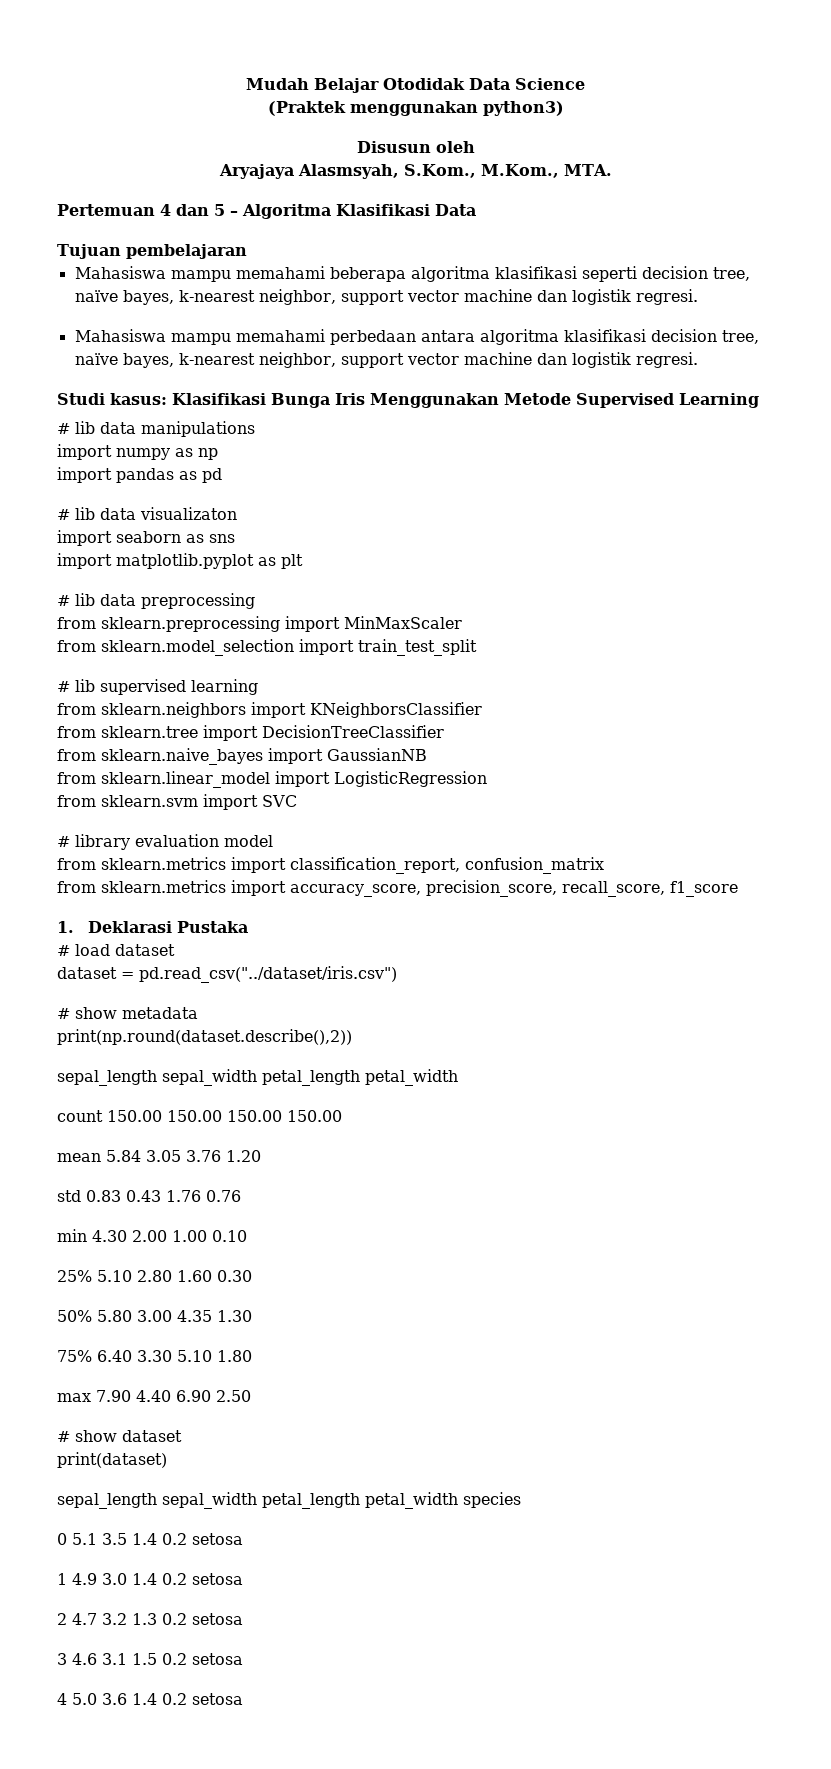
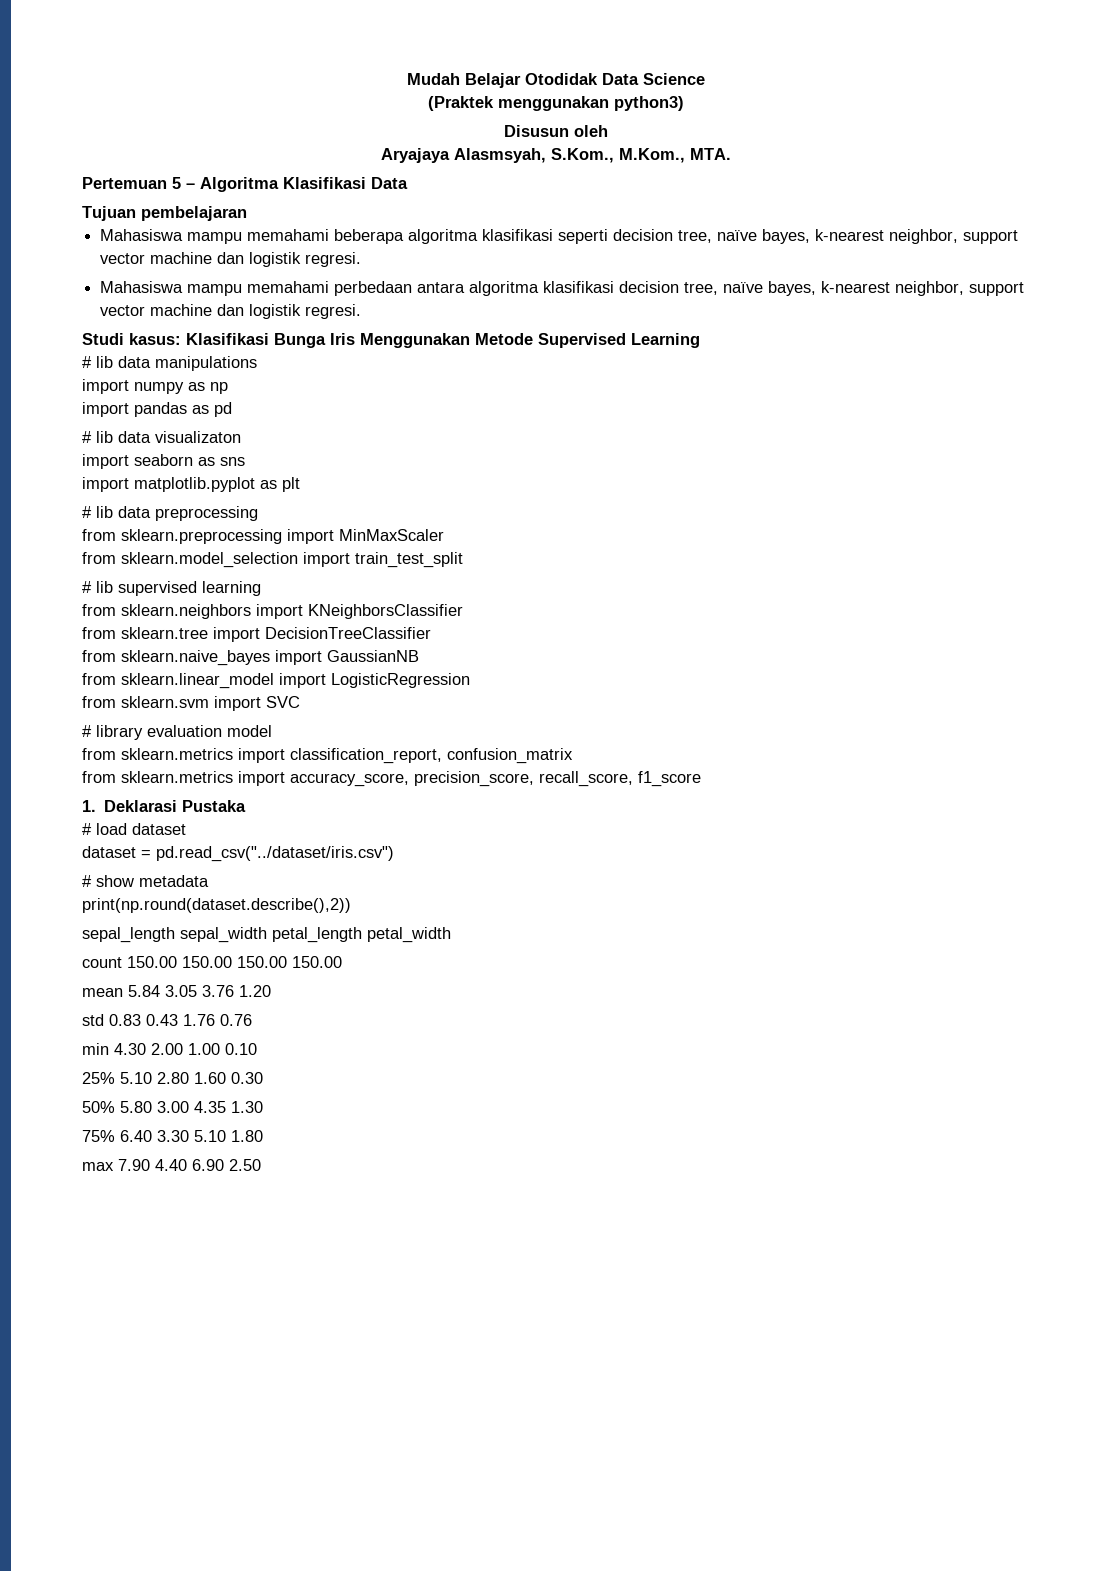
[160,204,209,216] 4 dan -> (167, 183) none
[57,1430,182,1442] [57,1452,167,1468] [57,1492,521,1509] [57,1533,243,1545] [57,1573,243,1585] [57,1613,243,1625] [57,1653,243,1665] [57,1693,243,1705] // # show dataset // print(dataset) // sepal_length sepal_width petal_length petal_width species // 0 5.1 3.5 1.4 0.2 setosa // 1 4.9 3.0 1.4 0.2 setosa // 2 4.7 3.2 1.3 0.2 setosa // 3 4.6 3.1 1.5 0.2 setosa // 4 5.0 3.6 1.4 0.2 setosa -> (261, 1165) none

